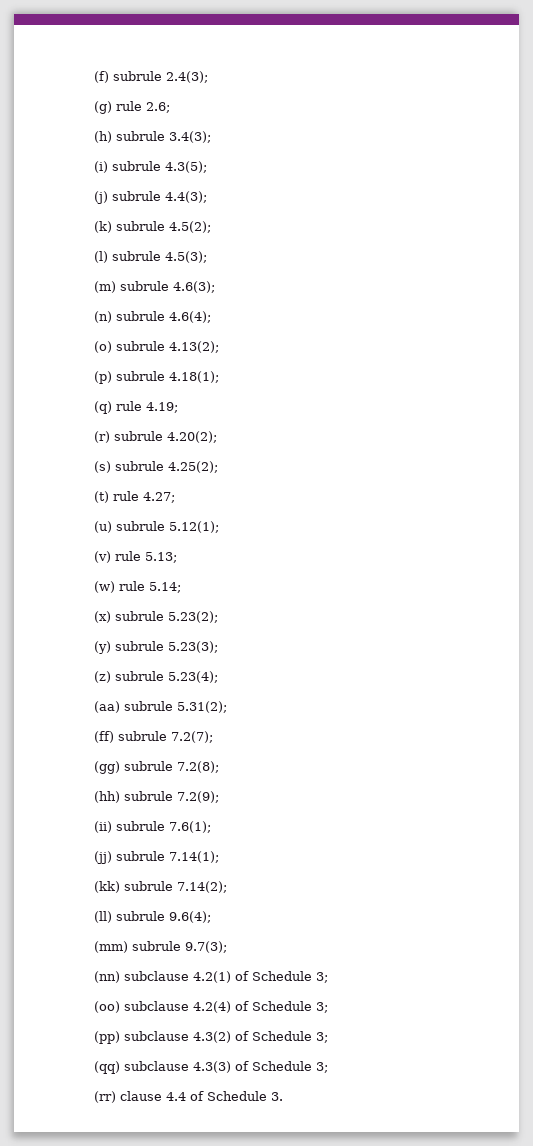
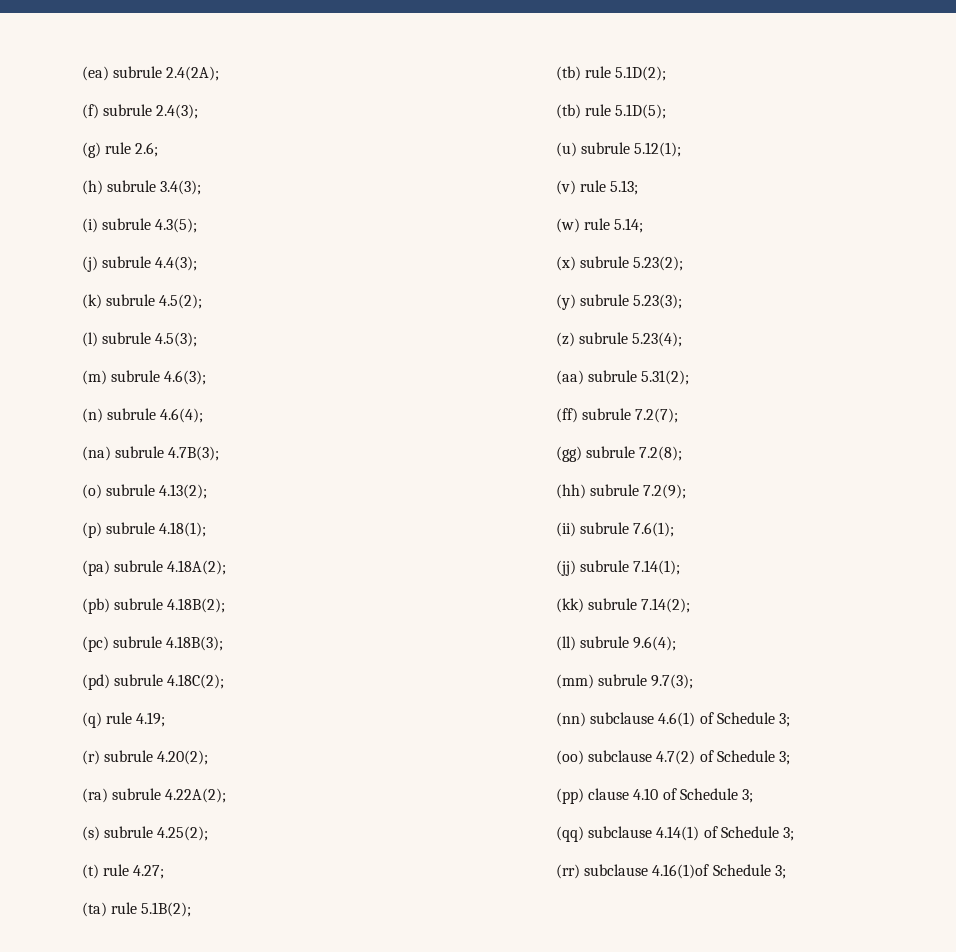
(94, 77) none -> [81,66,220,81] (ea) subrule 2.4(2A); //
(212, 317) none -> [81,446,220,461] // (na) subrule 4.7B(3);
(220, 377) none -> [81,560,227,576] [81,598,226,614] [81,636,224,652] [81,674,225,690] // (pa) subrule 4.18A(2); // (pb) subrule 4.18B(2); // (pc) subrule 4.18B(3); // (pd) subrule 4.18C(2);
(218, 437) none -> [81,788,227,803] // (ra) subrule 4.22A(2);
(176, 497) none -> [81,902,192,917] [555,66,667,81] [555,104,667,119] // (ta) rule 5.1B(2); // (tb) rule 5.1D(2); // (tb) rule 5.1D(5);
[193,971,232,983] 4.2(1) -> [658,712,696,727] 4.6(1)
[193,1001,232,1013] 4.2(4) -> [656,750,696,765] 4.7(2)
[124,1031,232,1043] subclause 4.3(2) -> [588,788,659,800] clause 4.10
[193,1061,232,1073] 4.3(3) -> [656,826,700,841] 4.14(1)
[120,1091,284,1101] clause 4.4 of Schedule 3. -> [584,864,786,879] subclause 4.16(1)of Schedule 3;

